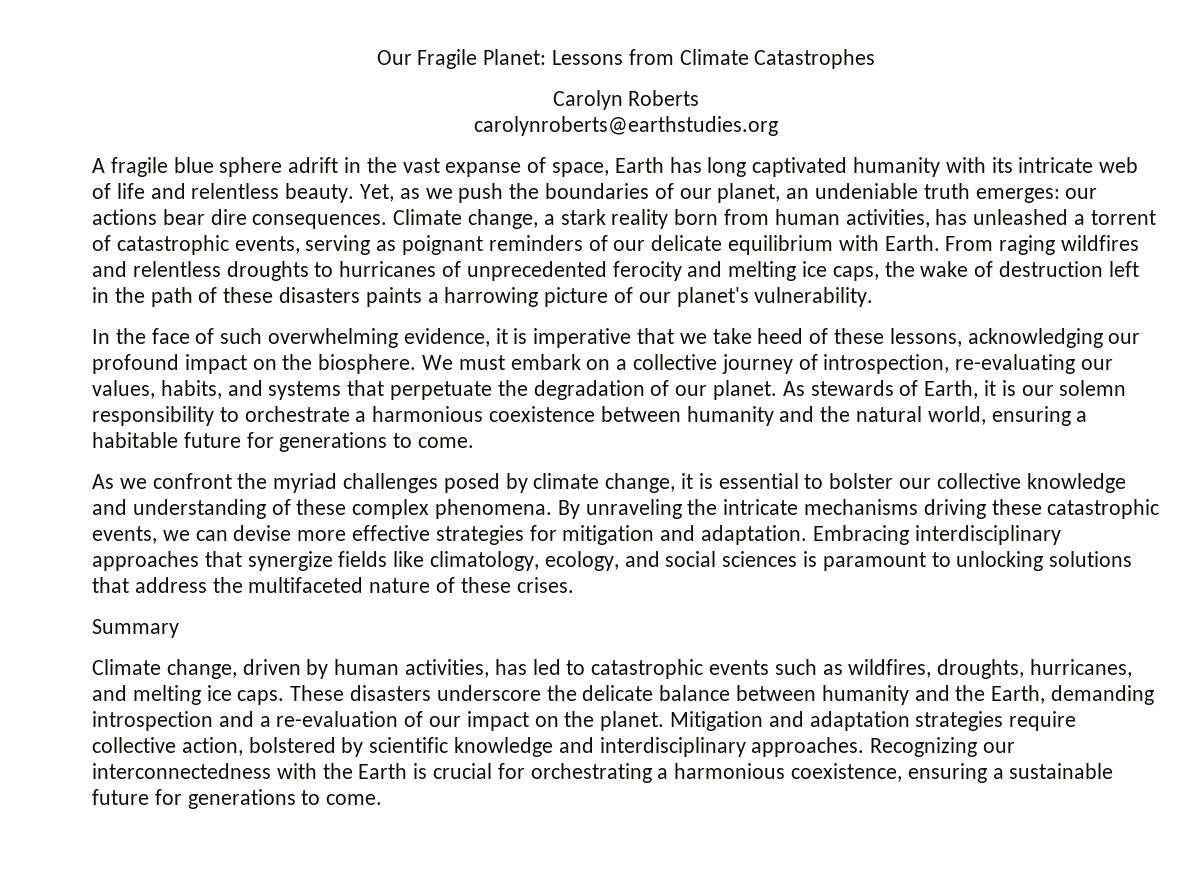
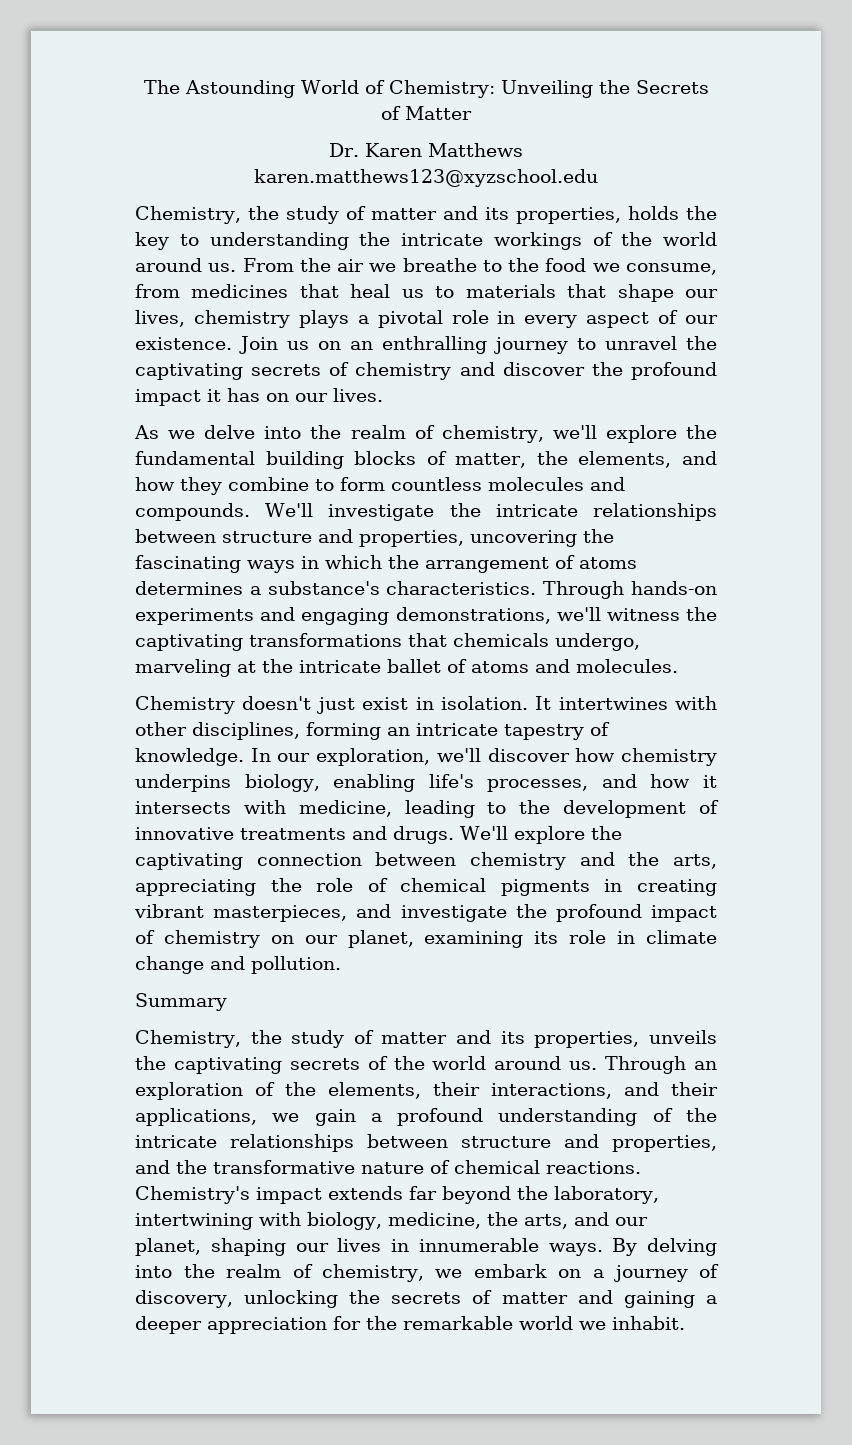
[376,49,876,69] [552,90,700,110] [474,116,778,136] [92,157,1139,177] [92,183,1098,203] [92,209,1156,229] [92,235,1140,255] [92,261,1139,281] [92,287,874,307] [92,328,1141,348] [92,354,505,374] Our Fragile Planet: Lessons from Climate Catastrophes // Carolyn Roberts // carolynroberts@earthstudies.org // A fragile blue sphere adrift in the vast expanse of space, Earth has long captivated humanity with its intricate web of life and relentless beauty. Yet, as we push the boundaries of our planet, an undeniable truth emerges: our actions bear dire consequences. Climate change, a stark reality born from human activities, has unleashed a torrent of catastrophic events, serving as poignant reminders of our delicate equilibrium with Earth. From raging wildfires and relentless droughts to hurricanes of unprecedented ferocity and melting ice caps, the wake of destruction left in the path of these disasters paints a harrowing picture of our planet's vulnerability. // In the face of such overwhelming evidence, it is imperative that we take heed of these lessons, acknowledging our profound impact on the biosphere. We must -> [143,80,709,98] [381,106,472,120] [329,143,523,157] [254,169,598,187] [135,206,717,224] [135,232,717,250] [135,258,717,275] [135,284,719,302] [135,310,718,328] [135,336,717,354] [135,362,718,380] [135,388,383,406] [134,425,717,443] [135,451,717,469] [135,477,625,495] [135,503,717,521] [135,529,614,547] [135,555,637,573] [135,581,717,599] [135,607,717,625] [135,633,640,651] [135,659,678,677] [135,696,717,714] [135,722,610,740] [135,748,717,766] [135,774,717,792] [135,800,719,818] [135,826,622,844] [135,852,718,870] [135,878,717,896] [134,904,718,922] [135,930,718,948] [135,956,341,974] [135,993,227,1011] [135,1030,717,1048] [135,1056,718,1074] [135,1082,718,1100] [135,1108,717,1126] [135,1134,717,1152] [135,1160,641,1174] [135,1186,659,1204] [135,1212,648,1230] [135,1238,717,1256] [135,1264,463,1282] The Astounding World of Chemistry: Unveiling the Secrets of Matter // Dr. Karen Matthews // karen.matthews123@xyzschool.edu // Chemistry, the study of matter and its properties, holds the key to understanding the intricate workings of the world around us. From the air we breathe to the food we consume, from medicines that heal us to materials that shape our lives, chemistry plays a pivotal role in every aspect of our existence. Join us on an enthralling journey to unravel the captivating secrets of chemistry and discover the profound impact it has on our lives. // As we delve into the realm of chemistry, we'll explore the fundamental building blocks of matter, the elements, and how they combine to form countless molecules and compounds. We'll investigate the intricate relationships between structure and properties, uncovering the fascinating ways in which the arrangement of atoms determines a substance's characteristics. Through hands-on experiments and engaging demonstrations, we'll witness the captivating transformations that chemicals undergo, marveling at the intricate ballet of atoms and molecules. // Chemistry doesn't just exist in isolation. It intertwines with other disciplines, forming an intricate tapestry of knowledge. In our exploration, we'll discover how chemistry underpins biology, enabling life's processes, and how it intersects with medicine, leading to the development of innovative treatments and drugs. We'll explore the captivating connection between chemistry and the arts, appreciating the role of chemical pigments in creating vibrant masterpieces, and investigate the profound impact of chemistry on our planet, examining its role in climate change and pollution. // Summary // Chemistry, the study of matter and its properties, unveils the captivating secrets of the world around us. Through an exploration of the elements, their interactions, and their applications, we gain a profound understanding of the intricate relationships between structure and properties, and the transformative nature of chemical reactions. Chemistry's impact extends far beyond the laboratory, intertwining with biology, medicine, the arts, and our planet, shaping our lives in innumerable ways. By delving into the realm of chemistry, we
[633,354,718,370] collective -> (604, 1273) none
[823,354,1114,374] [92,380,1127,400] [92,406,1088,426] [92,432,475,452] [92,473,1126,493] [92,499,1160,519] [92,525,1061,545] [92,551,1133,571] [92,577,574,593] [92,619,179,638] [92,659,1133,679] [92,685,1155,705] [92,711,1077,731] [92,737,1016,757] [92,763,1114,783] [92,789,383,809] introspection, re-evaluating our values, habits, and systems that perpetuate the degradation of our planet. As stewards of Earth, it is our solemn responsibility to orchestrate a harmonious coexistence between humanity and the natural world, ensuring a habitable future for generations to come. // As we confront the myriad challenges posed by climate change, it is essential to bolster our collective knowledge and understanding of these complex phenomena. By unraveling the intricate mechanisms driving these catastrophic events, we can devise more effective strategies for mitigation and adaptation. Embracing interdisciplinary approaches that synergize fields like climatology, ecology, and social sciences is paramount to unlocking solutions that address the multifaceted nature of these crises. // Summary // Climate change, driven by human activities, has led to catastrophic events such as wildfires, droughts, hurricanes, and melting ice caps. These disasters underscore the delicate balance between humanity and the Earth, demanding introspection and a re-evaluation of our impact on the planet. Mitigation and adaptation strategies require collective action, bolstered by scientific knowledge and interdisciplinary approaches. Recognizing our interconnectedness with the Earth is crucial for orchestrating a harmonious coexistence, ensuring a sustainable future for generations to come. -> [135,1290,717,1308] [135,1316,685,1334] discovery, unlocking the secrets of matter and gaining a deeper appreciation for the remarkable world we inhabit.

